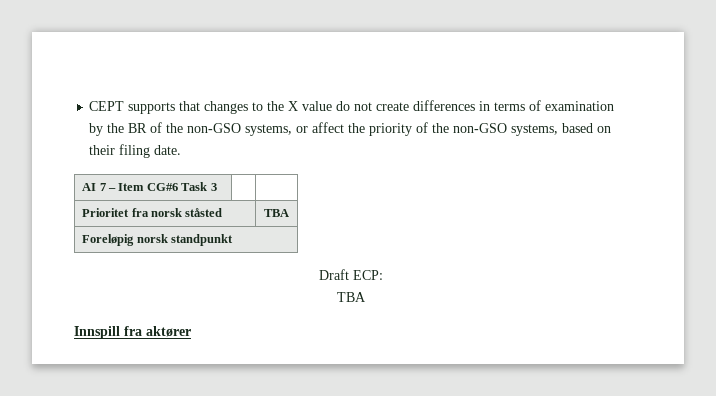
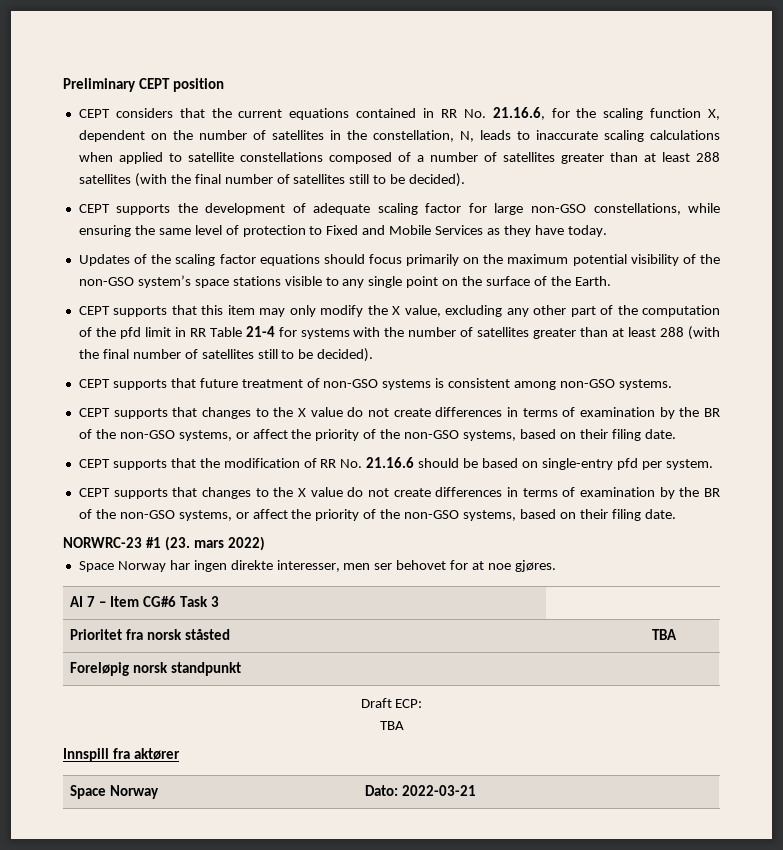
(89, 106) none -> [63,78,224,92] [78,107,720,120] [78,130,720,142] [78,152,720,164] [78,173,466,187] [78,203,720,215] [78,225,607,237] [78,254,720,266] [78,275,611,288] [78,305,721,317] [78,326,720,340] [78,348,374,362] [78,378,672,390] Preliminary CEPT position // CEPT considers that the current equations contained in RR No. 21.16.6, for the scaling function X, dependent on the number of satellites in the constellation, N, leads to inaccurate scaling calculations when applied to satellite constellations composed of a number of satellites greater than at least 288 satellites (with the final number of satellites still to be decided). // CEPT supports the development of adequate scaling factor for large non-GSO constellations, while ensuring the same level of protection to Fixed and Mobile Services as they have today. // Updates of the scaling factor equations should focus primarily on the maximum potential visibility of the non-GSO system’s space stations visible to any single point on the surface of the Earth. // CEPT supports that this item may only modify the X value, excluding any other part of the computation of the pfd limit in RR Table 21-4 for systems with the number of satellites greater than at least 288 (with the final number of satellites still to be decided). // CEPT supports that future treatment of non-GSO systems is consistent among non-GSO systems. //
(182, 150) none -> [78,457,713,470] [78,487,720,499] [78,509,676,521] [63,536,265,551] [78,560,556,572] // CEPT supports that the modification of RR No. 21.16.6 should be based on single-entry pfd per system. // CEPT supports that changes to the X value do not create differences in terms of examination by the BR of the non-GSO systems, or affect the priority of the non-GSO systems, based on their filing date. // NORWRC-23 #1 (23. mars 2022) // Space Norway har ingen direkte interesser, men ser behovet for at noe gjøres.
(191, 331) none -> [70,785,160,799] [365,785,477,796] // Space Norway | Dato: 2022-03-21

